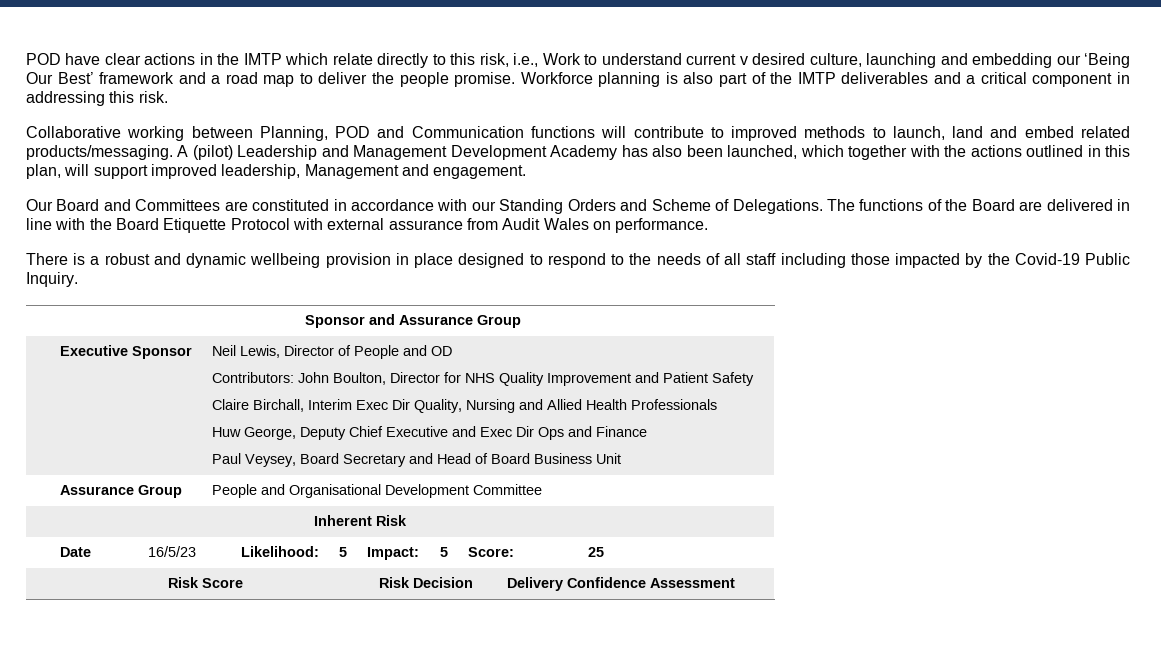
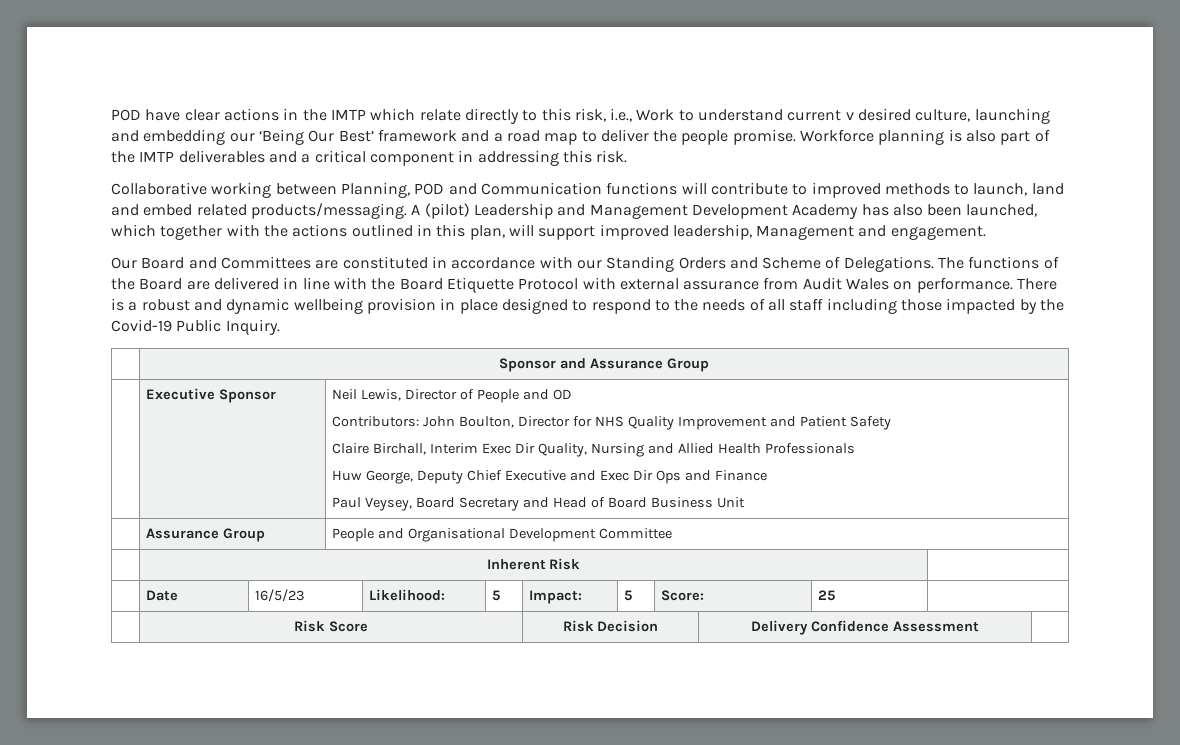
(709, 225) // -> (1013, 285) none

